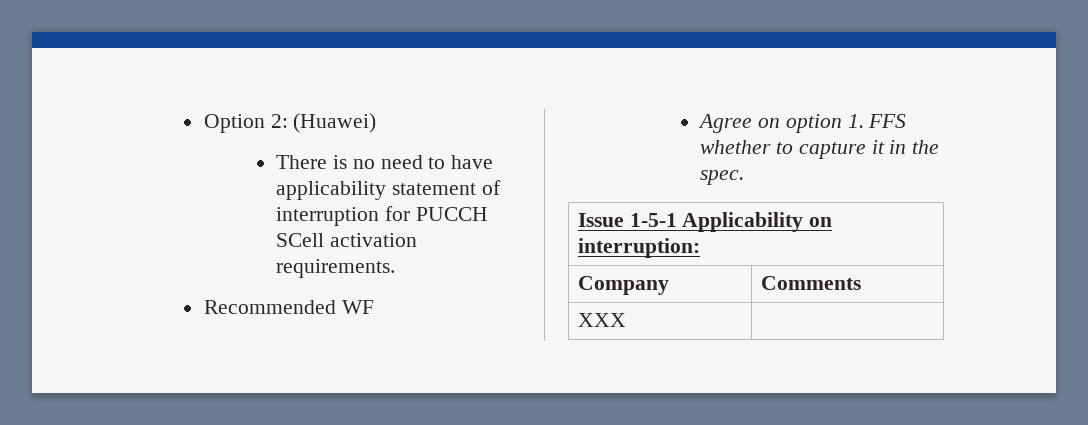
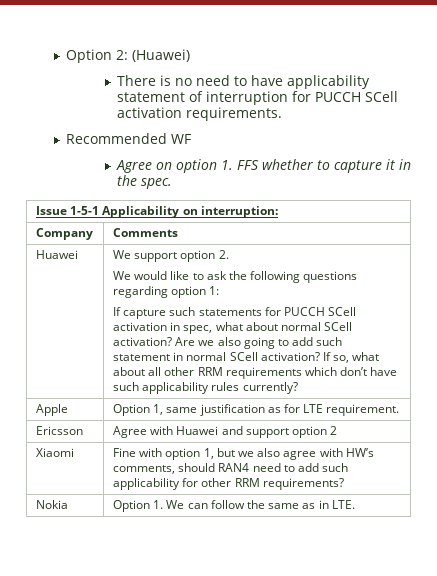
[577,313,626,327] XXX | -> [35,250,78,259] [112,250,229,262] [112,271,358,283] [112,286,220,298] [112,307,357,319] [112,322,353,334] [112,337,343,349] [112,352,380,363] [112,367,398,379] [112,382,298,394] [35,404,68,416] [112,404,400,416] [35,426,83,435] [112,426,338,438] [35,448,74,457] [112,448,374,460] [112,463,349,474] [112,478,344,490] [35,500,68,509] [112,500,355,512] Huawei | We support option 2. // We would like to ask the following questions regarding option 1: // If capture such statements for PUCCH SCell activation in spec, what about normal SCell activation? Are we also going to add such statement in normal SCell activation? If so, what about all other RRM requirements which don’t have such applicability rules currently? // Apple | Option 1, same justification as for LTE requirement. // Ericsson | Agree with Huawei and support option 2 // Xiaomi | Fine with option 1, but we also agree with HW’s comments, should RAN4 need to add such applicability for other RRM requirements? // Nokia | Option 1. We can follow the same as in LTE.

